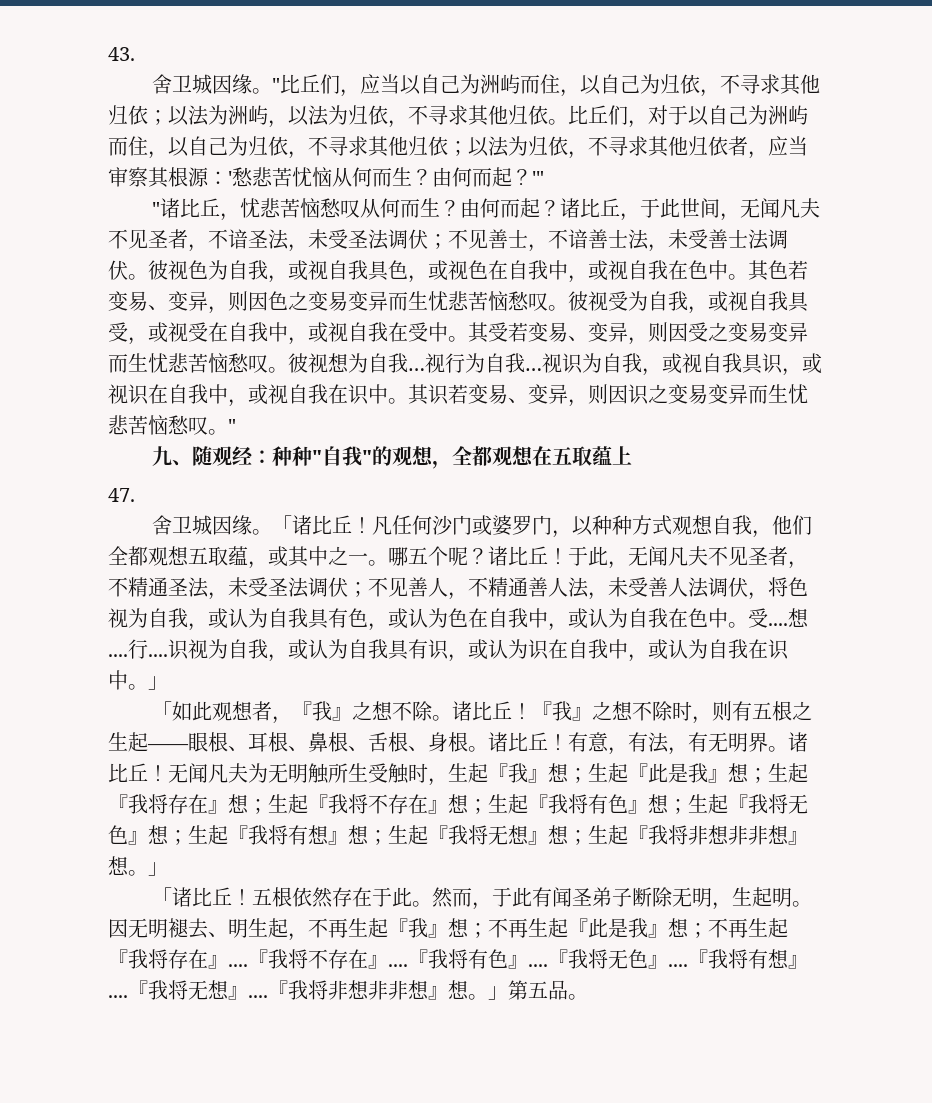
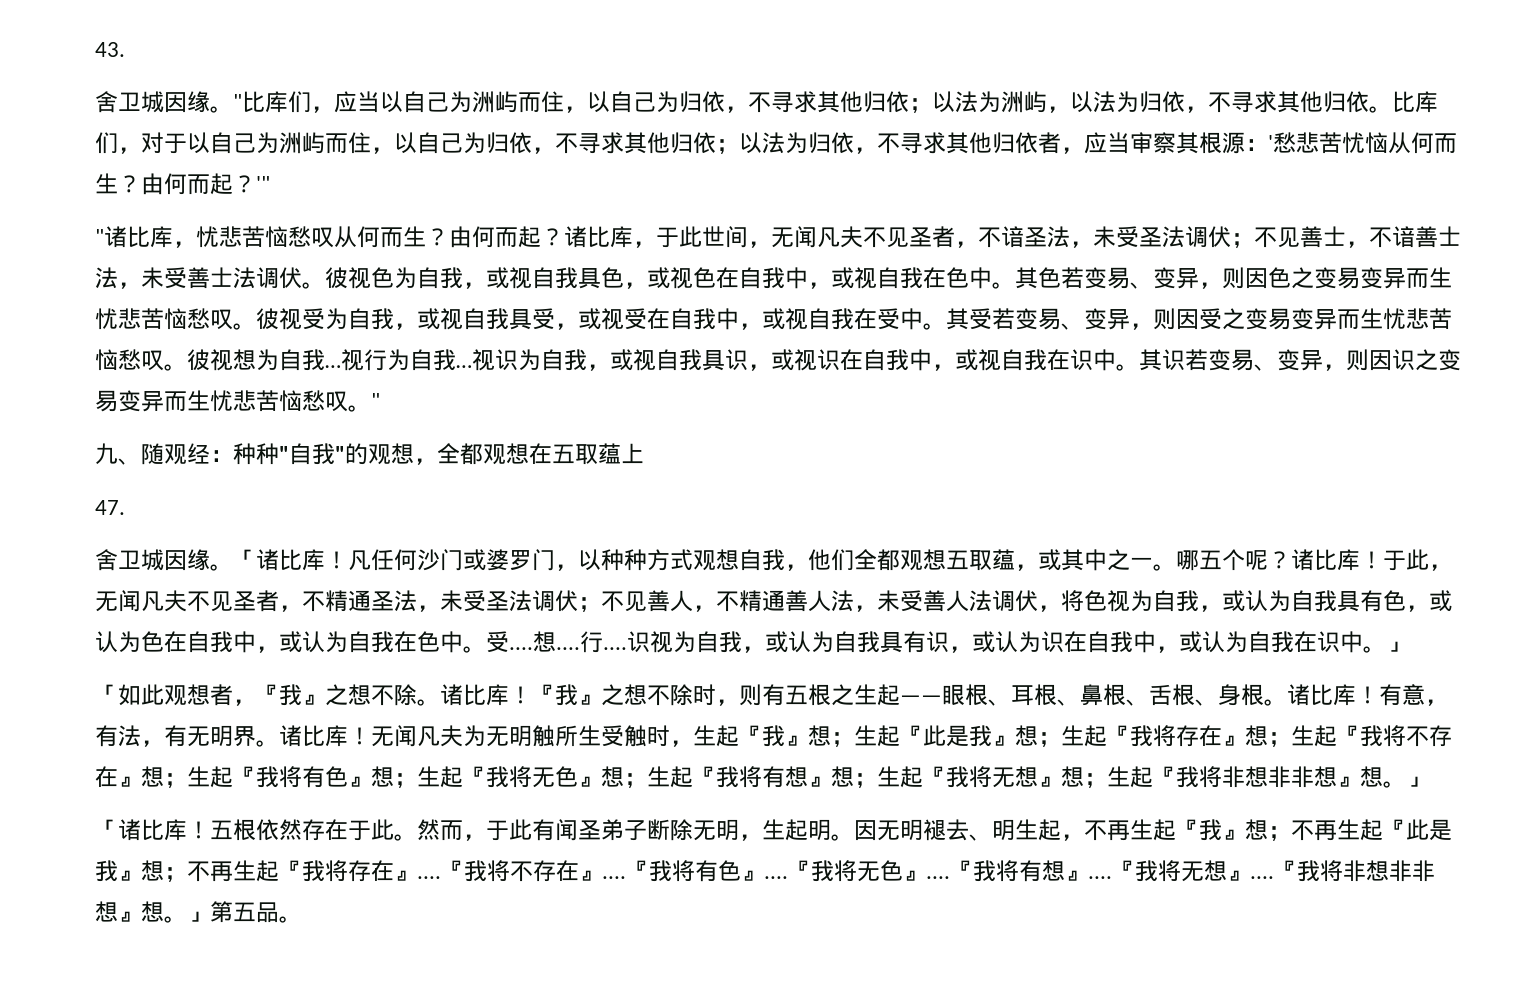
[300,74,321,92] 丘 -> [265,91,288,113] 库
[588,105,608,123] 丘 -> [1415,91,1438,113] 库
[200,198,221,216] 丘 -> [150,226,173,248] 库
[600,198,621,216] 丘 -> [610,226,633,248] 库
[332,515,353,533] 丘 -> [302,549,325,571] 库
[528,546,548,564] 丘 -> [1337,549,1360,571] 库
[492,701,513,719] 丘 -> [486,684,509,706] 库
[528,732,548,750] 丘 -> [1333,684,1356,706] 库
[128,763,148,781] 丘 -> [325,725,348,747] 库
[212,887,233,905] 丘 -> [164,819,187,841] 库

